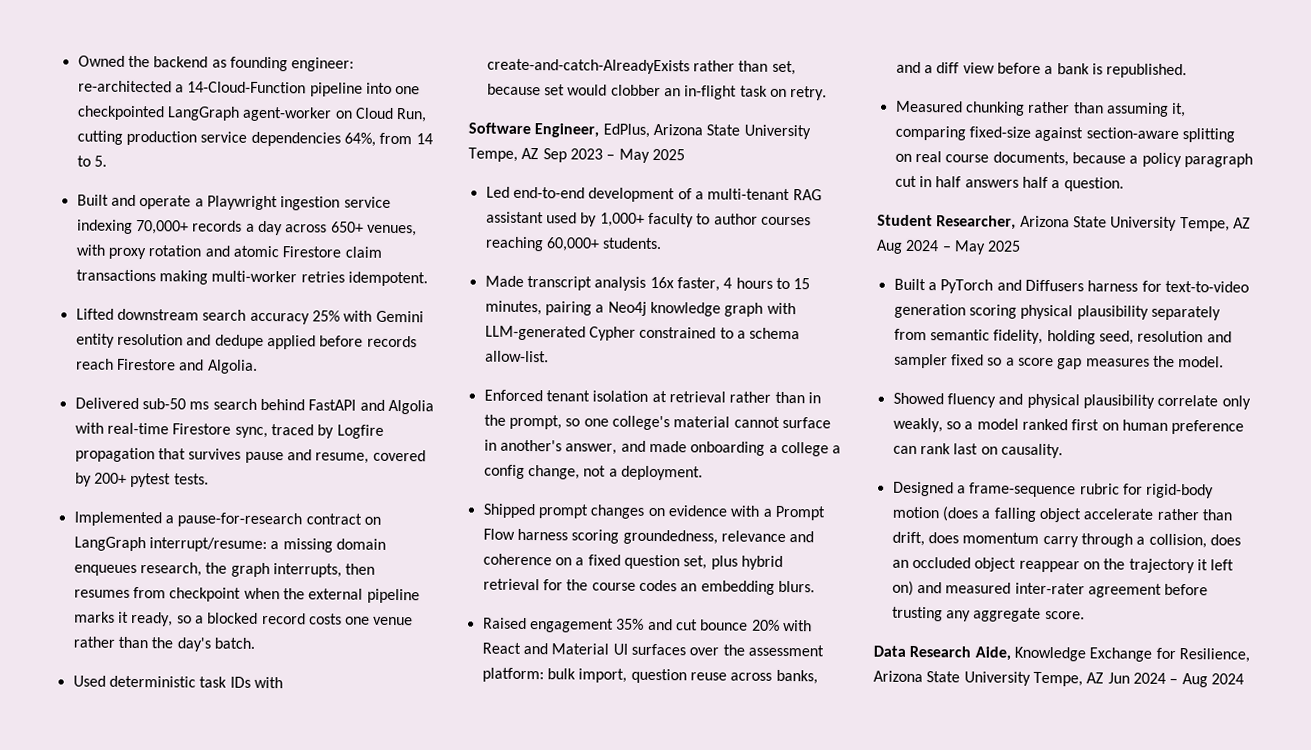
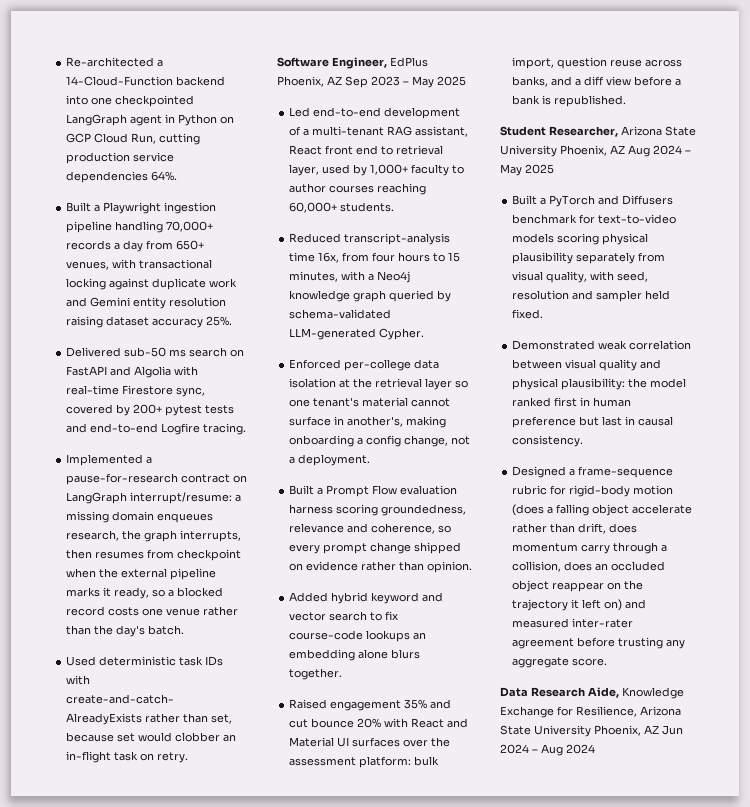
[77,55,355,72] [77,80,172,93] Owned the backend as founding engineer: re-architected -> [66,57,155,67] Re-architected
[309,82,363,97] pipeline -> [176,76,226,86] backend
[242,106,353,122] agent-worker on -> [130,114,235,126] [66,133,92,143] agent in Python on GCP
[343,132,433,147] [76,155,107,167] [76,194,192,210] 64%, from 14 to 5. // Built and operate -> [151,171,178,181] [66,202,92,212] 64%. // Built
[343,196,391,208] [76,219,133,234] service indexing -> [66,221,164,233] pipeline handling
[285,224,328,233] across -> [146,240,174,250] from
[107,245,382,260] [75,269,428,287] [75,308,424,325] [75,333,417,350] [75,358,258,374] proxy rotation and atomic Firestore claim transactions making multi-worker retries idempotent. // Lifted downstream search accuracy 25% with Gemini entity resolution and dedupe applied before records reach Firestore and Algolia. -> [139,259,213,269] [66,278,238,290] [66,297,227,309] [66,316,233,328] transactional locking against duplicate work and Gemini entity resolution raising dataset accuracy 25%.
[259,398,305,411] behind -> [230,349,245,357] on
[270,424,384,439] [74,447,426,464] [74,472,209,488] traced by Logfire propagation that survives pause and resume, covered by 200+ pytest tests. -> [66,404,235,416] [66,423,247,435] covered by 200+ pytest tests and end-to-end Logfire tracing.
[602,123,811,140] [468,147,518,162] EdPlus, Arizona State University Tempe, -> [390,57,428,67] [277,76,324,87] EdPlus Phoenix,
[485,211,544,224] assistant -> [415,126,469,137] [289,145,444,155] [289,164,320,176] assistant, React front end to retrieval layer,
[484,275,733,292] Made transcript analysis 16x faster, 4 -> [289,233,451,245] [289,252,396,263] Reduced transcript-analysis time 16x, from four
[544,301,592,316] pairing -> [341,271,366,281] with
[766,302,796,315] [484,325,801,341] [484,350,549,363] [483,389,821,404] [483,414,562,430] with LLM-generated Cypher constrained to a schema allow-list. // Enforced tenant isolation at retrieval rather than in the prompt, -> [389,290,452,302] [289,309,392,319] [289,328,425,340] [289,359,440,371] [289,378,453,390] queried by schema-validated LLM-generated Cypher. // Enforced per-college data isolation at the retrieval layer
[611,415,670,431] college's -> [313,397,360,407] tenant's
[499,439,829,457] another's answer, and made onboarding a college -> [347,416,447,428] [289,435,355,447] another's, making onboarding
[482,503,760,519] Shipped prompt changes on evidence with -> [289,485,315,495] Built
(515, 534) none -> [400,485,458,495] evaluation
[482,553,783,570] [482,578,815,595] coherence on a fixed question set, plus hybrid retrieval for the course codes an embedding blurs. -> [371,523,452,534] [289,542,462,554] [289,561,473,573] [289,592,444,604] [289,611,399,621] [289,630,427,642] [289,649,421,661] [289,668,343,680] coherence, so every prompt change shipped on evidence rather than opinion. // Added hybrid keyword and vector search to fix course-code lookups an embedding alone blurs together.
[895,100,1187,118] [894,125,1235,143] [894,150,1253,168] [894,175,1124,192] // Measured chunking rather than assuming it, comparing fixed-size against section-aware splitting on real course documents, because a policy paragraph cut in half answers half a question. -> (627, 101) none
[1179,217,1230,232] Tempe, -> [560,145,607,156] Phoenix,
[1087,280,1139,292] harness -> [512,214,578,224] benchmark
[893,303,966,319] generation -> [512,233,555,243] models
[929,329,1096,345] semantic fidelity, holding -> [512,271,615,283] visual quality, with
[950,354,1225,370] [892,392,1251,410] [892,417,974,433] fixed so a score gap measures the model. // Showed fluency and physical plausibility correlate only weakly, so a -> [645,290,671,300] [512,309,544,319] [512,340,692,350] [512,359,662,371] [512,378,648,390] held fixed. // Demonstrated weak correlation between visual quality and physical plausibility: the
[1101,422,1119,431] on -> [580,397,591,406] in
[892,443,1063,459] can rank last on causality. -> [579,416,674,426] [512,435,584,447] but last in causal consistency.
[1032,671,1083,687] Tempe, -> [594,725,641,736] Phoenix,

